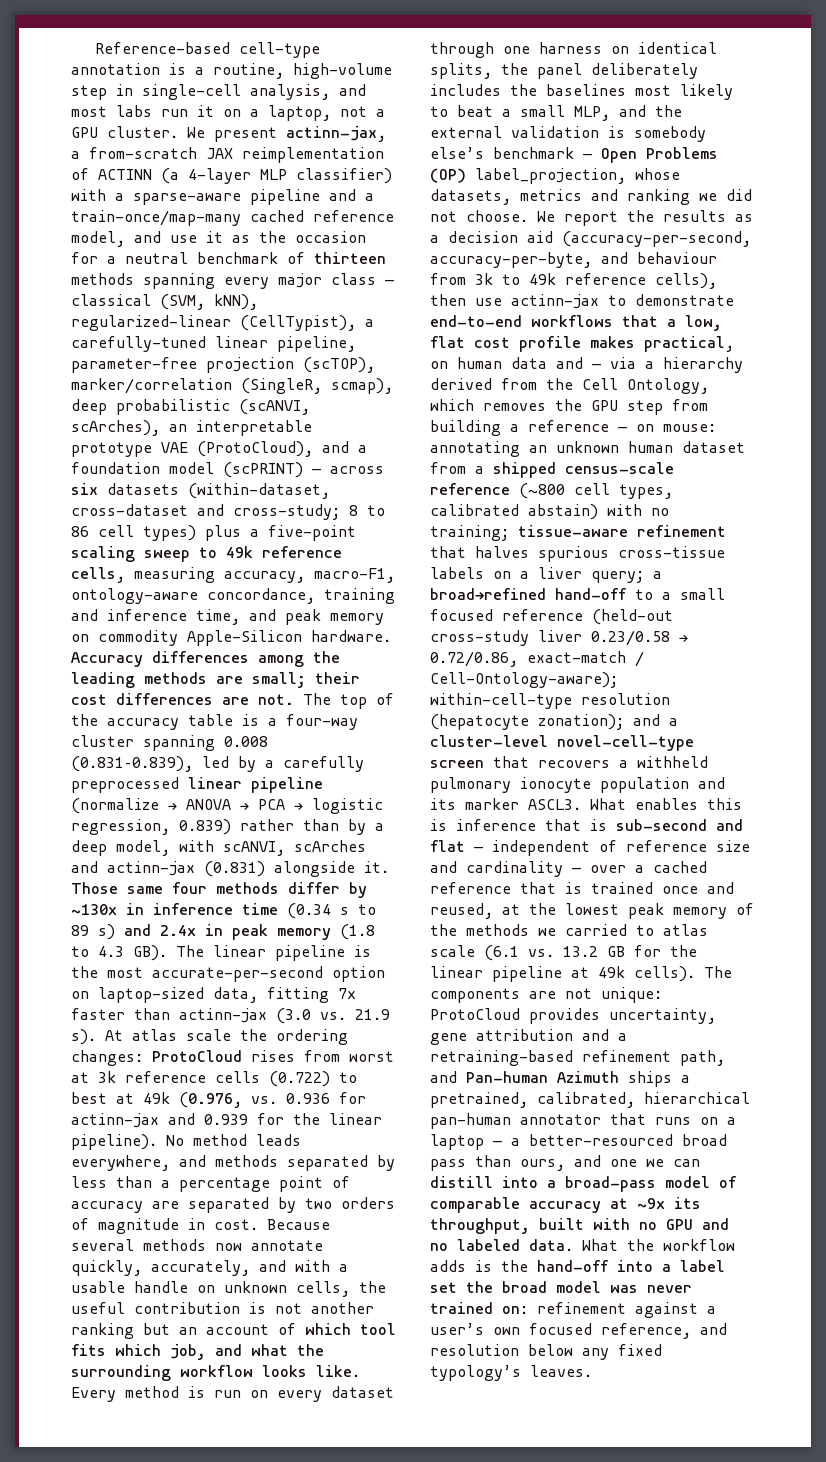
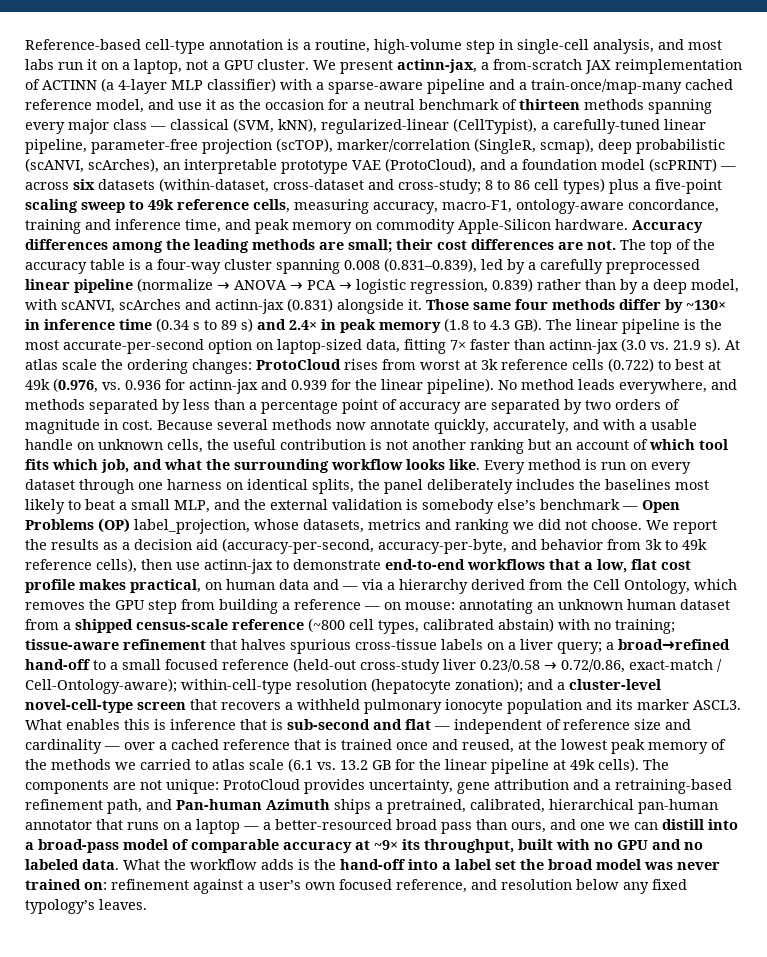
[637,252,717,264] behaviour -> [541,539,603,550] behavior

